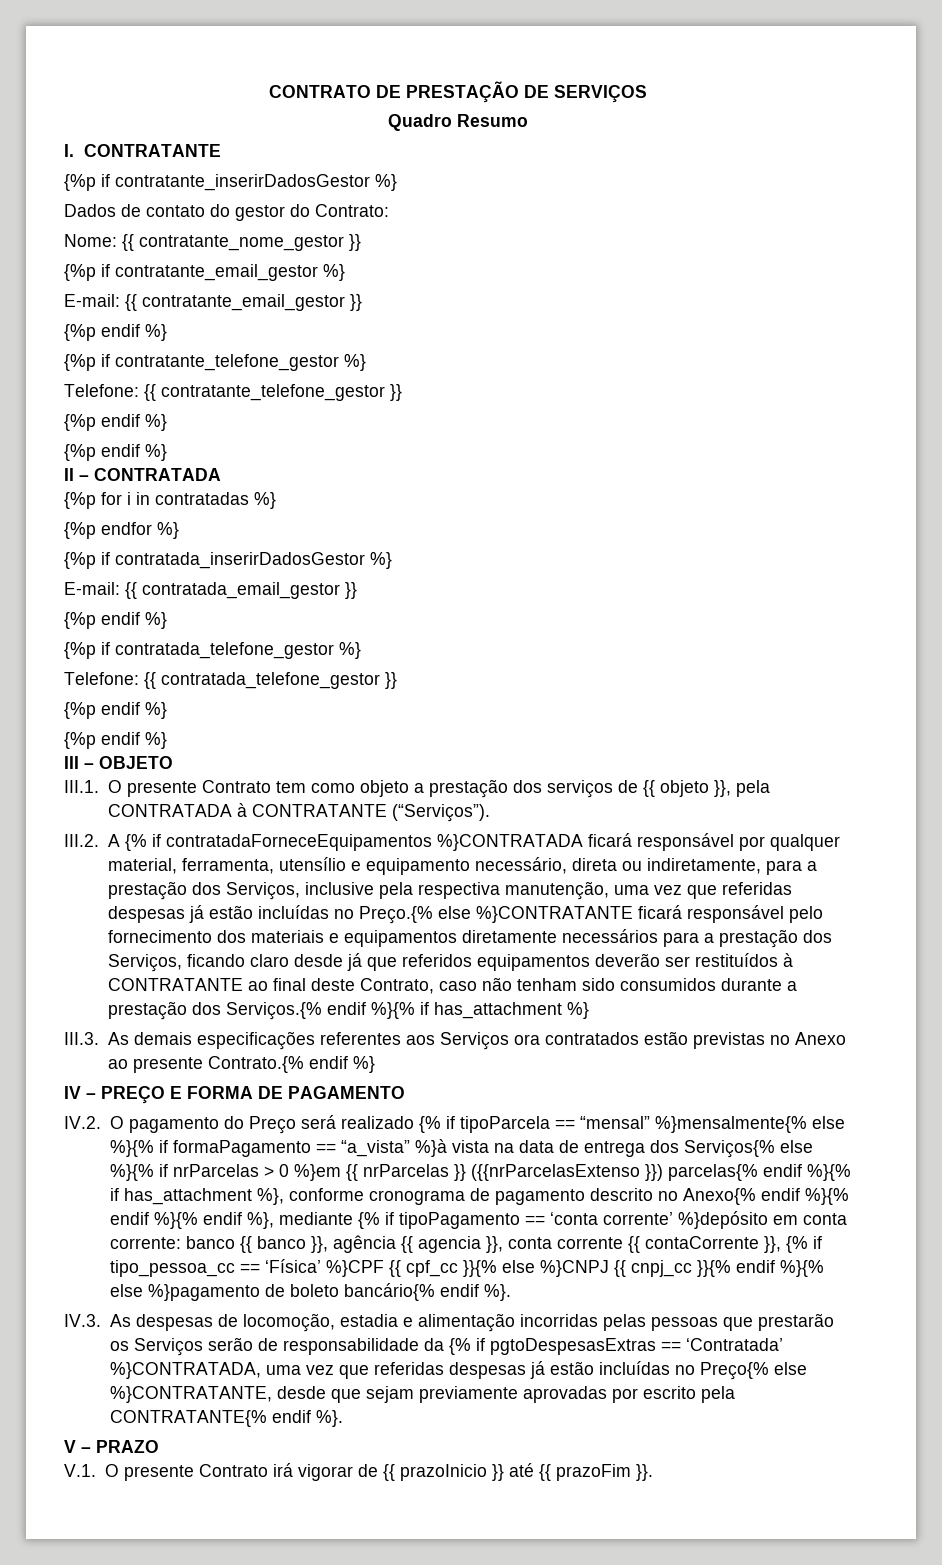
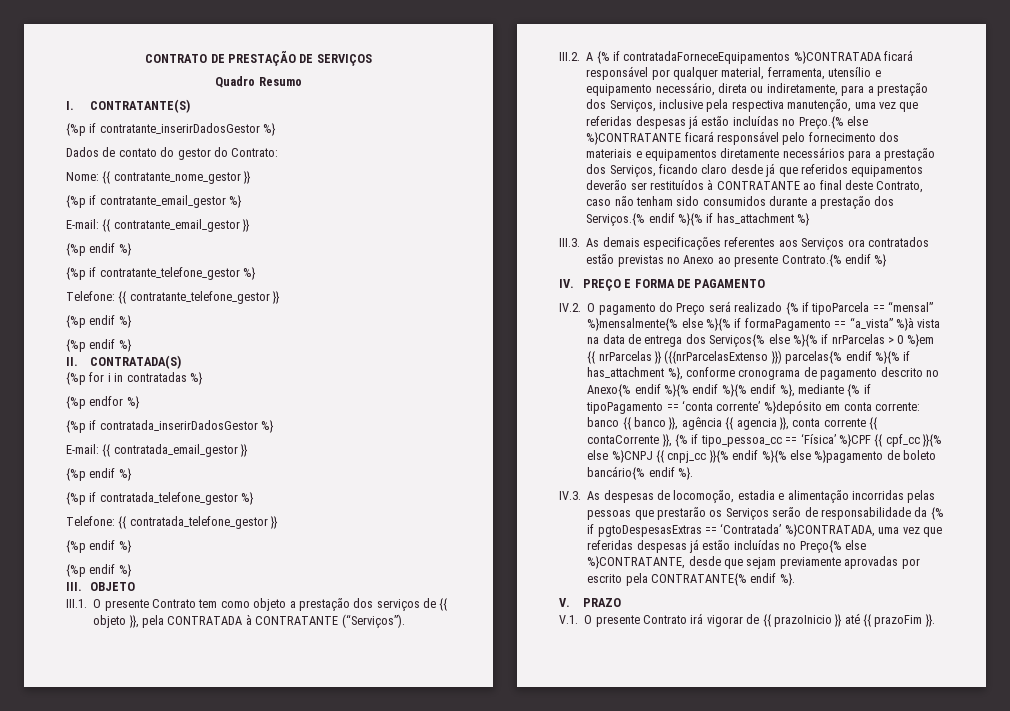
[84,144,222,157] CONTRATANTE -> [89,99,190,113] CONTRATANTE(S)
[64,468,221,481] II – CONTRATADA -> [66,355,181,369] II. CONTRATADA(S)
[64,756,94,769] III – -> [66,582,82,591] III.
[64,1086,96,1099] IV – -> [559,279,574,288] IV.
[64,1440,91,1453] V – -> [559,598,570,607] V.

